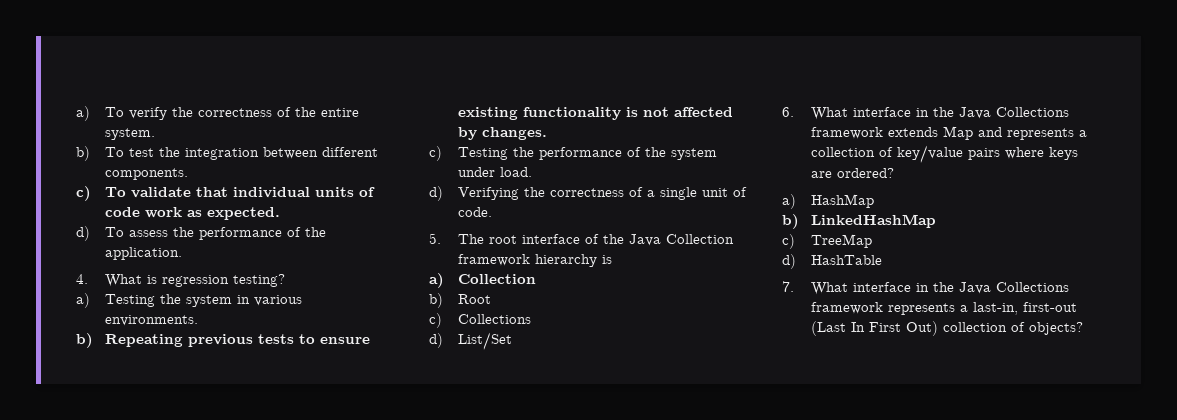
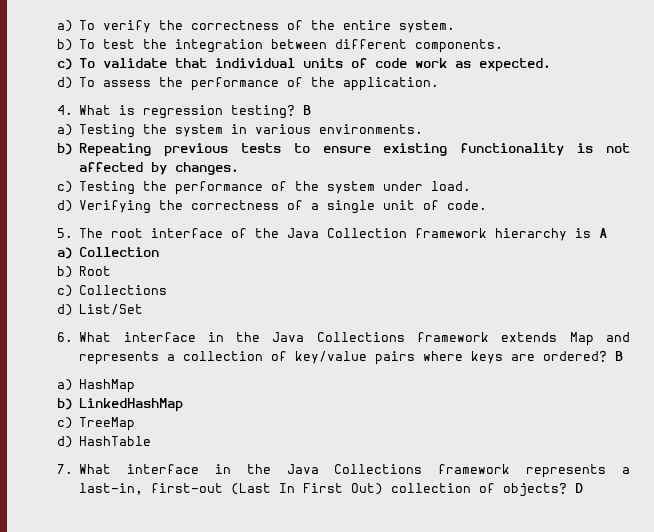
(285, 280) none -> [303,105,312,115] B
(612, 259) none -> [599,228,608,238] A
(894, 173) none -> [615,351,624,361] B
(1083, 328) none -> [575,483,584,493] D

